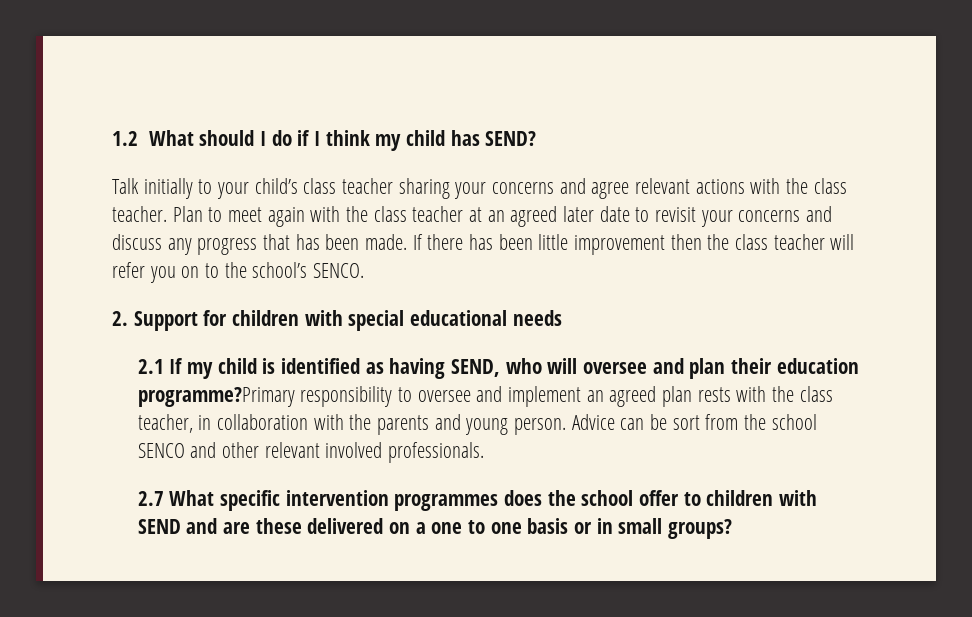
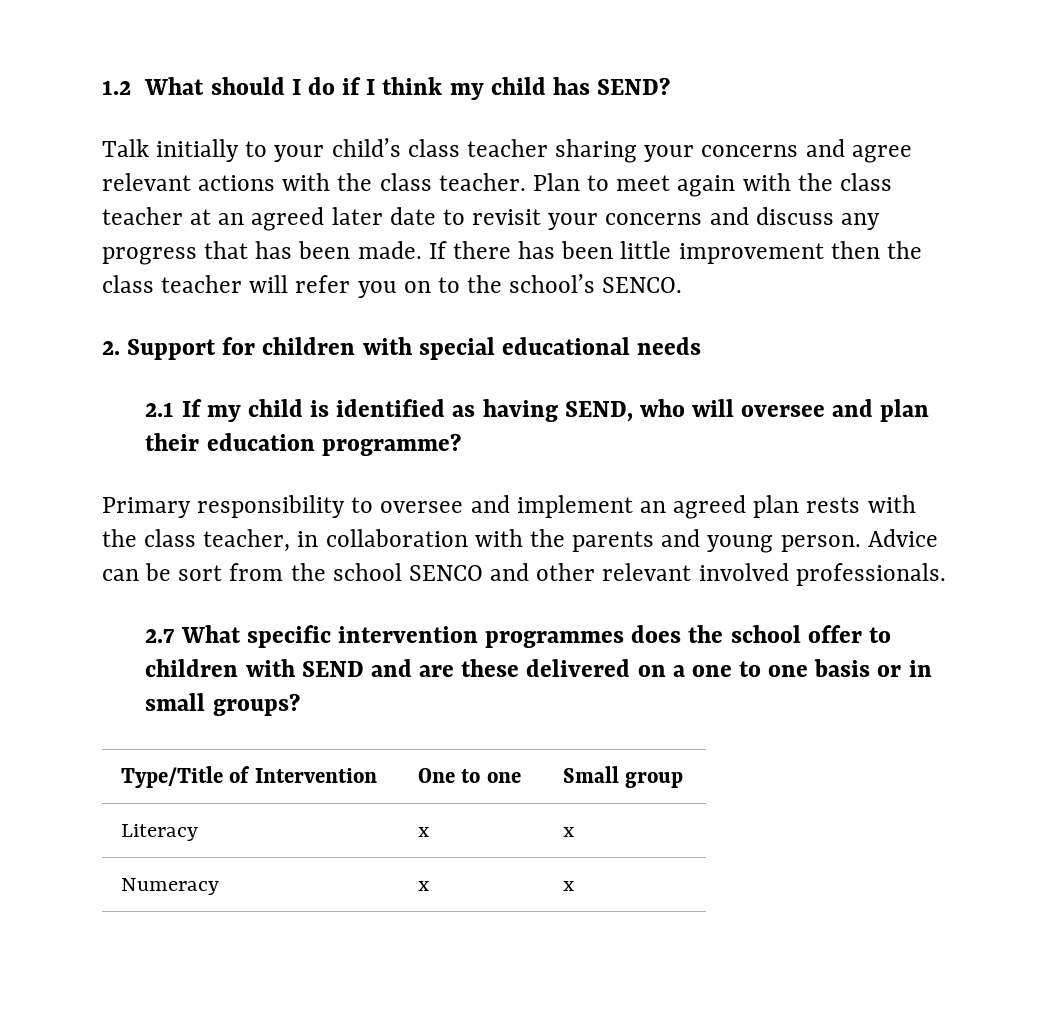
[137,387,295,407] programme?Primary -> [321,433,461,456] [102,497,191,518] programme? // Primary
(732, 529) none -> [120,766,377,788] [417,768,521,783] [562,766,684,788] [120,824,198,841] [417,827,429,837] [562,827,574,837] [120,878,219,895] [417,881,429,891] [562,881,574,891] // Type/Title of Intervention | One to one | Small group // Literacy | x | x // Numeracy | x | x

